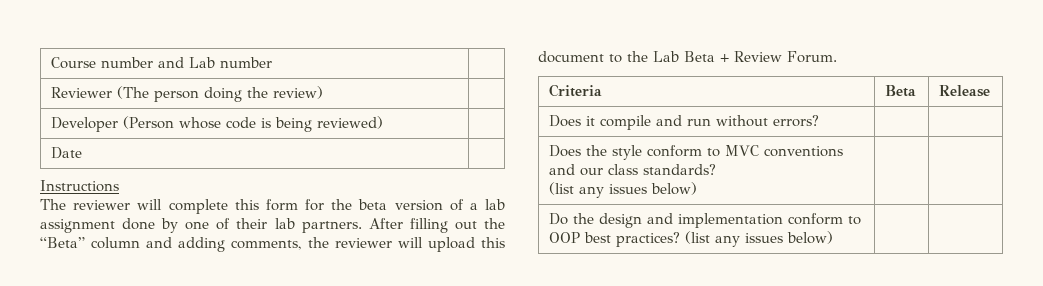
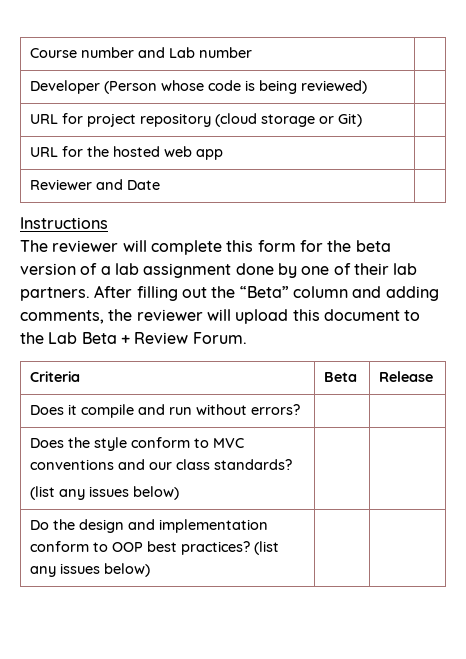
[50,86,323,102] // Reviewer (The person doing the review) | -> (253, 52) none
(383, 122) none -> [30,113,363,127] [30,146,224,160] [30,179,124,190] URL for project repository (cloud storage or Git) | // URL for the hosted web app | // Reviewer and

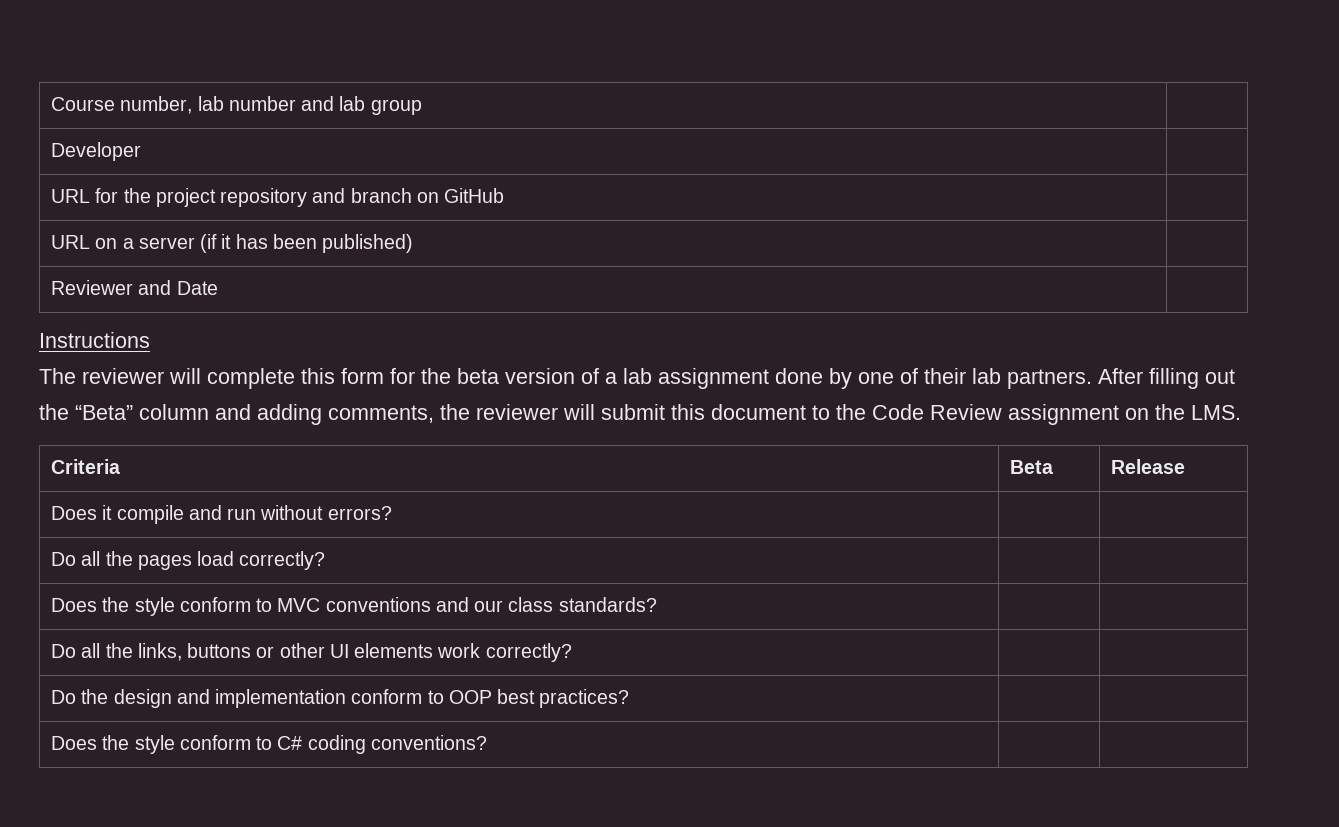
[81,47,253,58] [30,80,368,94] [30,113,363,127] [30,146,224,160] number and Lab number | // Developer (Person whose code is being reviewed) | // URL for project repository (cloud storage or Git) | // URL for the hosted web app -> [120,96,422,115] [51,142,142,161] [51,188,505,207] [51,234,414,253] number, lab number and lab group | // Developer | // URL for the project repository and branch on GitHub | // URL on a server (if it has been published)
[235,309,289,324] upload -> [601,404,665,420] submit
[48,332,247,344] Lab Beta + Review Forum. -> [872,404,1241,425] Code Review assignment on the LMS.
(301, 409) none -> [51,551,326,570] // Do all the pages load correctly? | |
[30,486,180,500] // (list any issues below) -> [51,643,572,662] | | // Do all the links, buttons or other UI elements work correctly?
[254,541,280,555] [30,563,151,577] (list any issues below) -> [51,735,487,754] | | // Does the style conform to C# coding conventions?

